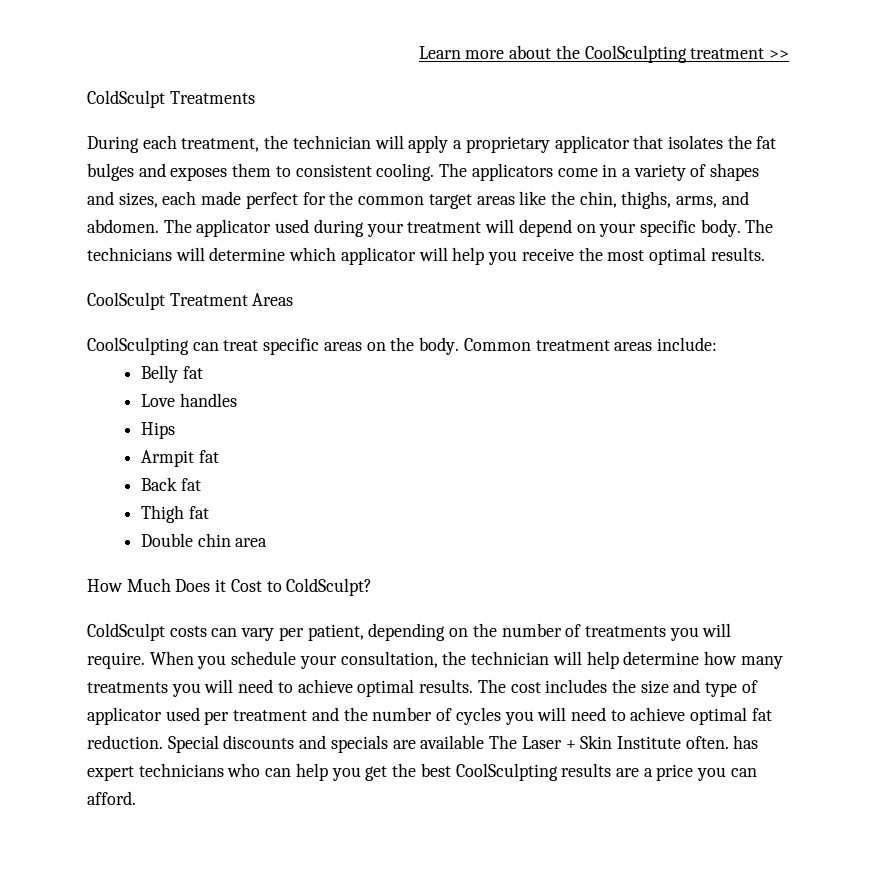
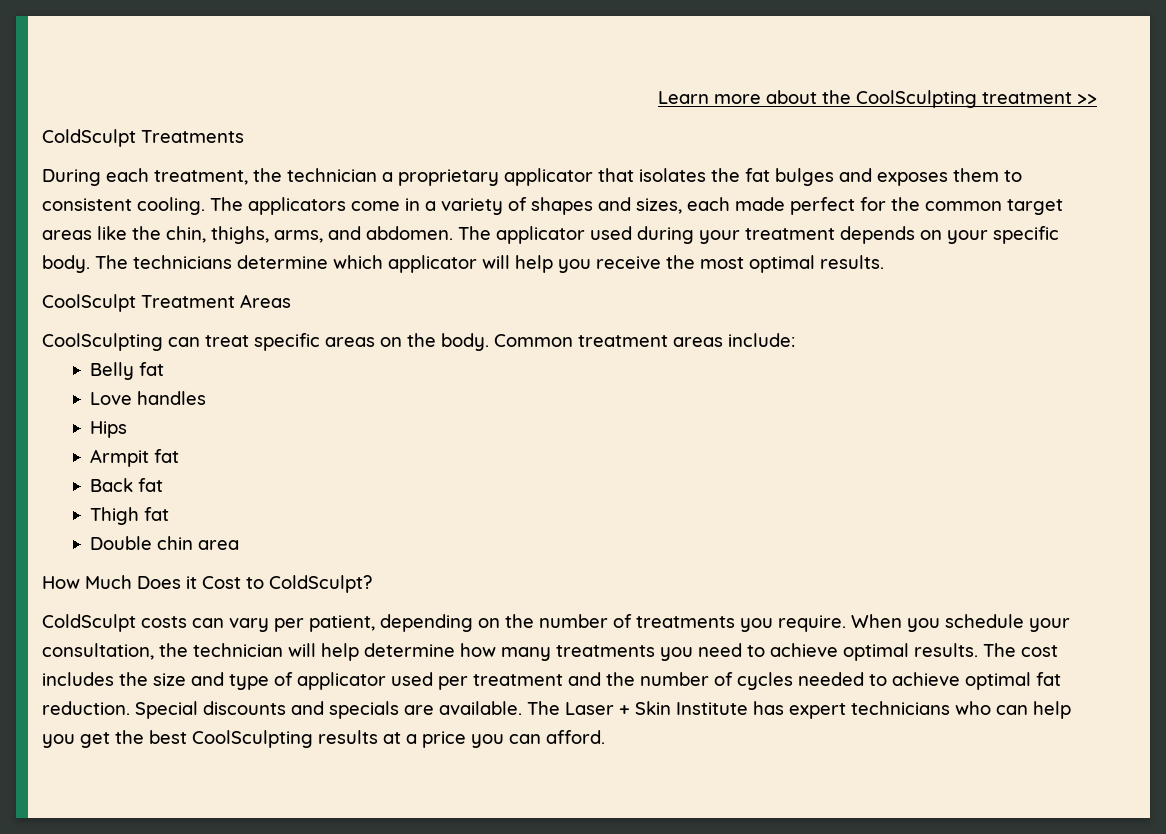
[374,135,449,153] will apply -> (377, 175) none
[485,219,572,237] will depend -> [840,226,915,244] depends
[175,247,205,261] will -> (232, 262) none
[702,623,732,637] will -> (773, 625) none
[204,679,234,693] will -> (693, 654) none
[504,707,606,725] you will need -> [798,672,864,686] needed
[420,735,485,749] available -> [439,701,522,715] available.
[685,736,729,749] often. -> (748, 708) none
[615,768,639,777] are -> [383,732,401,744] at

